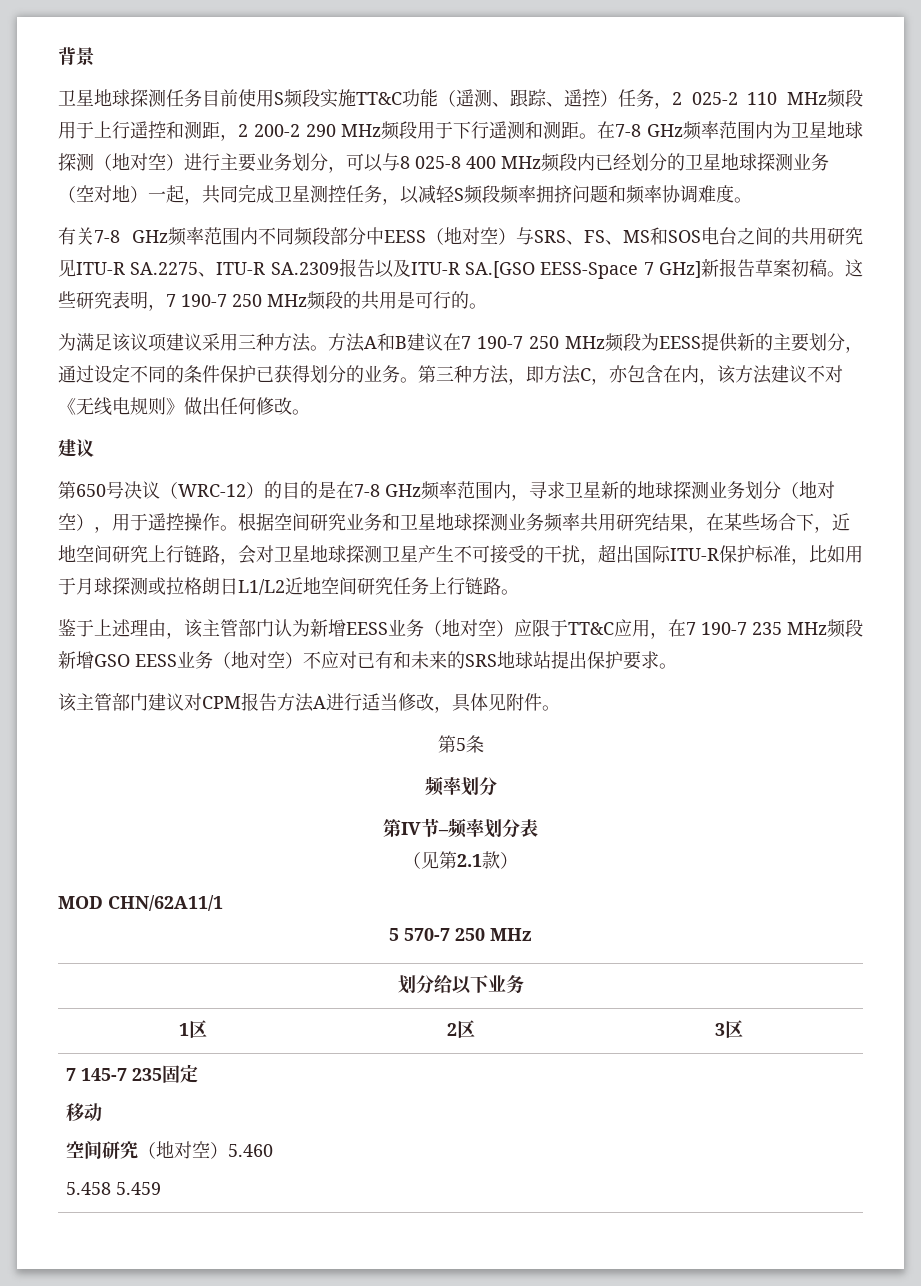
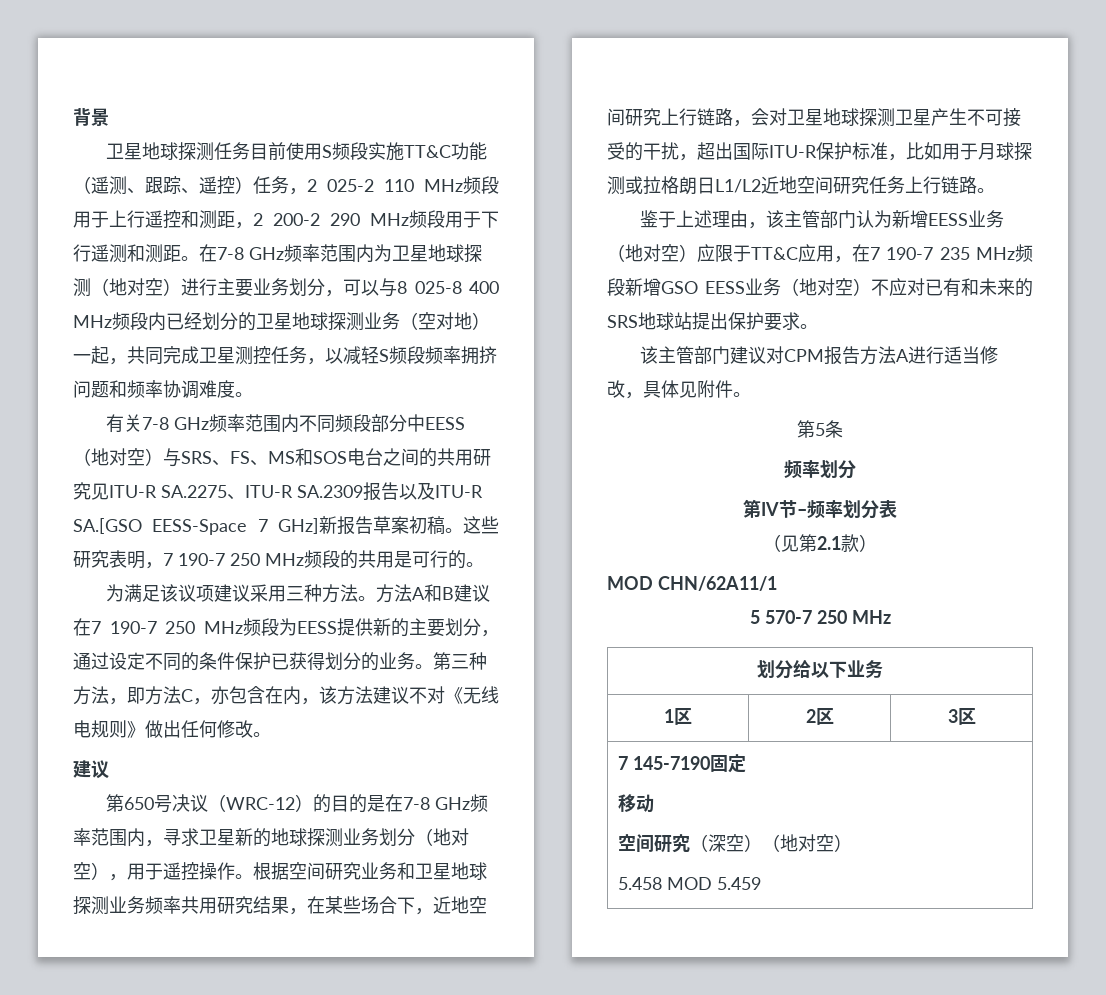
[80,1068,162,1081] 145-7 235 -> [633,756,711,770] 145-7190
[155,1141,273,1159] 地对空）5.460 -> [708,834,853,852] 深空）（地对空）
(111, 1188) none -> [667,877,713,890] MOD

